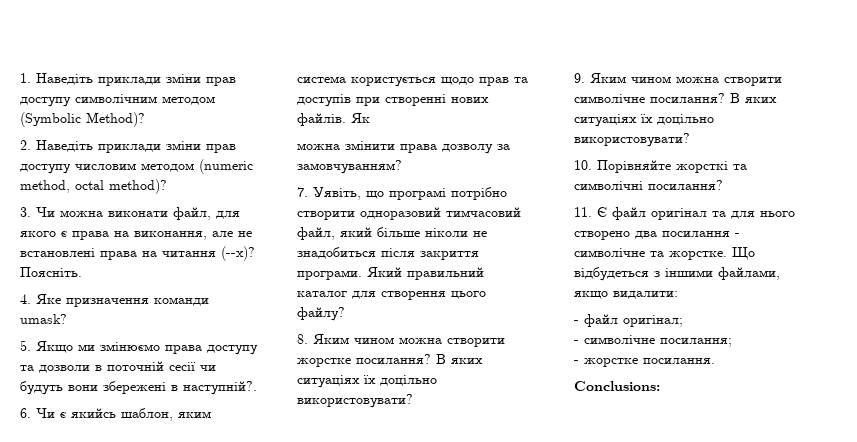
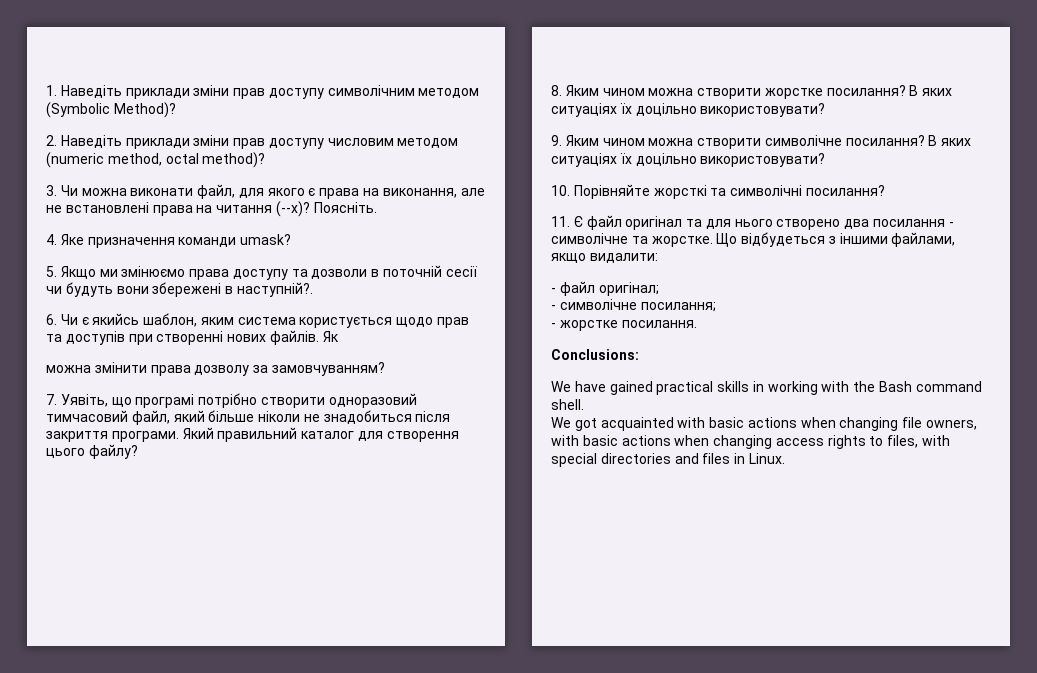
(660, 386) none -> [551,381,982,395] [551,399,584,410] [551,417,978,431] [551,435,951,449] [551,453,785,467] // We have gained practical skills in working with the Bash command shell. // We got acquainted with basic actions when changing file owners, with basic actions when changing access rights to files, with special directories and files in Linux.

